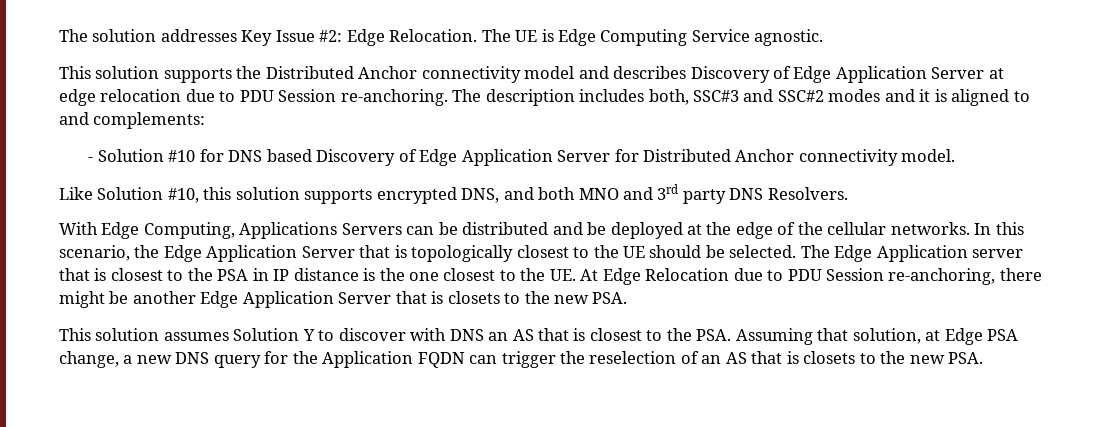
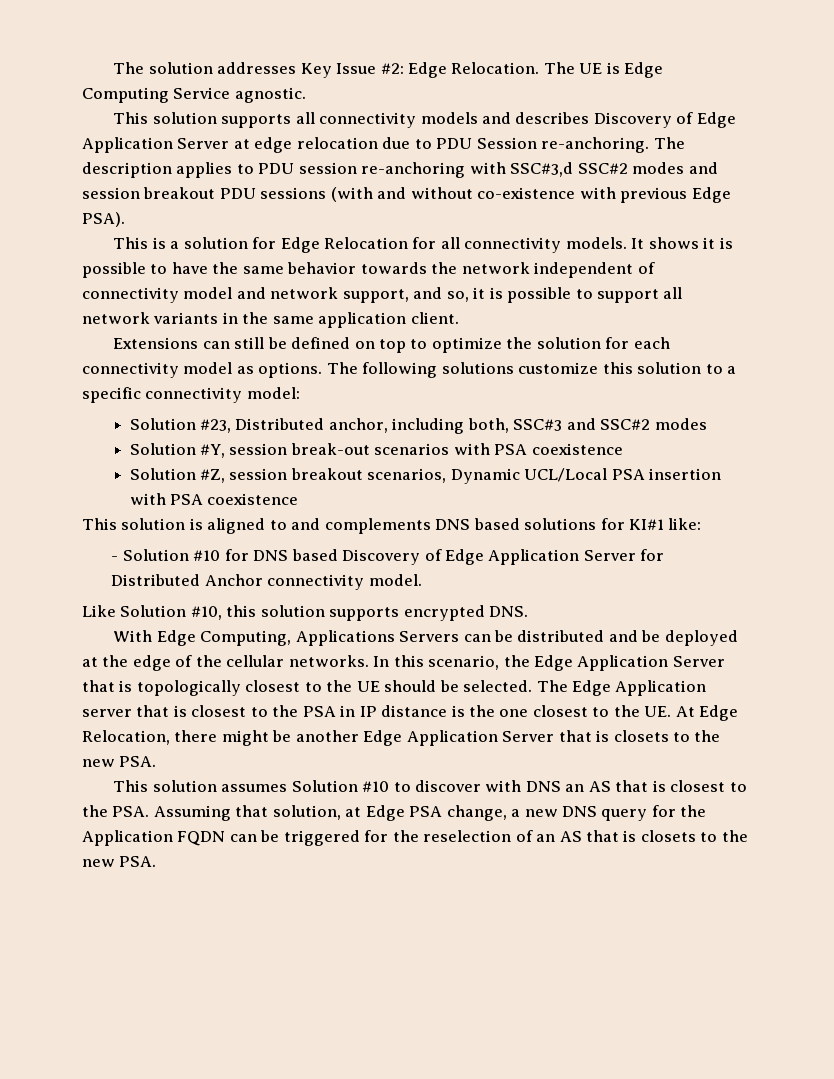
[236,66,575,83] the Distributed Anchor connectivity model -> [295,112,478,128] all connectivity models
[579,89,645,102] includes -> [176,162,718,178] [82,187,731,203] [82,212,125,227] [113,237,733,253] [82,262,655,278] [82,287,683,303] [82,312,459,328] [113,337,670,353] [82,362,737,378] [82,387,300,403] [129,418,465,434] applies to PDU session re-anchoring with SSC#3,d SSC#2 modes and session breakout PDU sessions (with and without co-existence with previous Edge PSA). // This is a solution for Edge Relocation for all connectivity models. It shows it is possible to have the same behavior towards the network independent of connectivity model and network support, and so, it is possible to support all network variants in the same application client. // Extensions can still be defined on top to optimize the solution for each connectivity model as options. The following solutions customize this solution to a specific connectivity model: // Solution #23, Distributed anchor, including
[884,89,1030,106] [59,112,206,129] and it is aligned to and complements: -> [129,443,623,458] [129,468,722,484] [129,493,299,505] [82,518,702,534] // Solution #Y, session break-out scenarios with PSA coexistence // Solution #Z, session breakout scenarios, Dynamic UCL/Local PSA insertion with PSA coexistence // This solution is aligned to and complements DNS based solutions for KI#1 like:
[461,184,848,204] DNS, and both MNO and 3rd party DNS Resolvers. -> [489,606,529,617] DNS.
[645,268,996,285] Relocation due to PDU Session re-anchoring, -> [82,730,170,745] Relocation,
[302,329,315,341] Y -> [362,781,390,792] #10
[501,351,556,368] trigger -> [260,830,389,846] be triggered for

